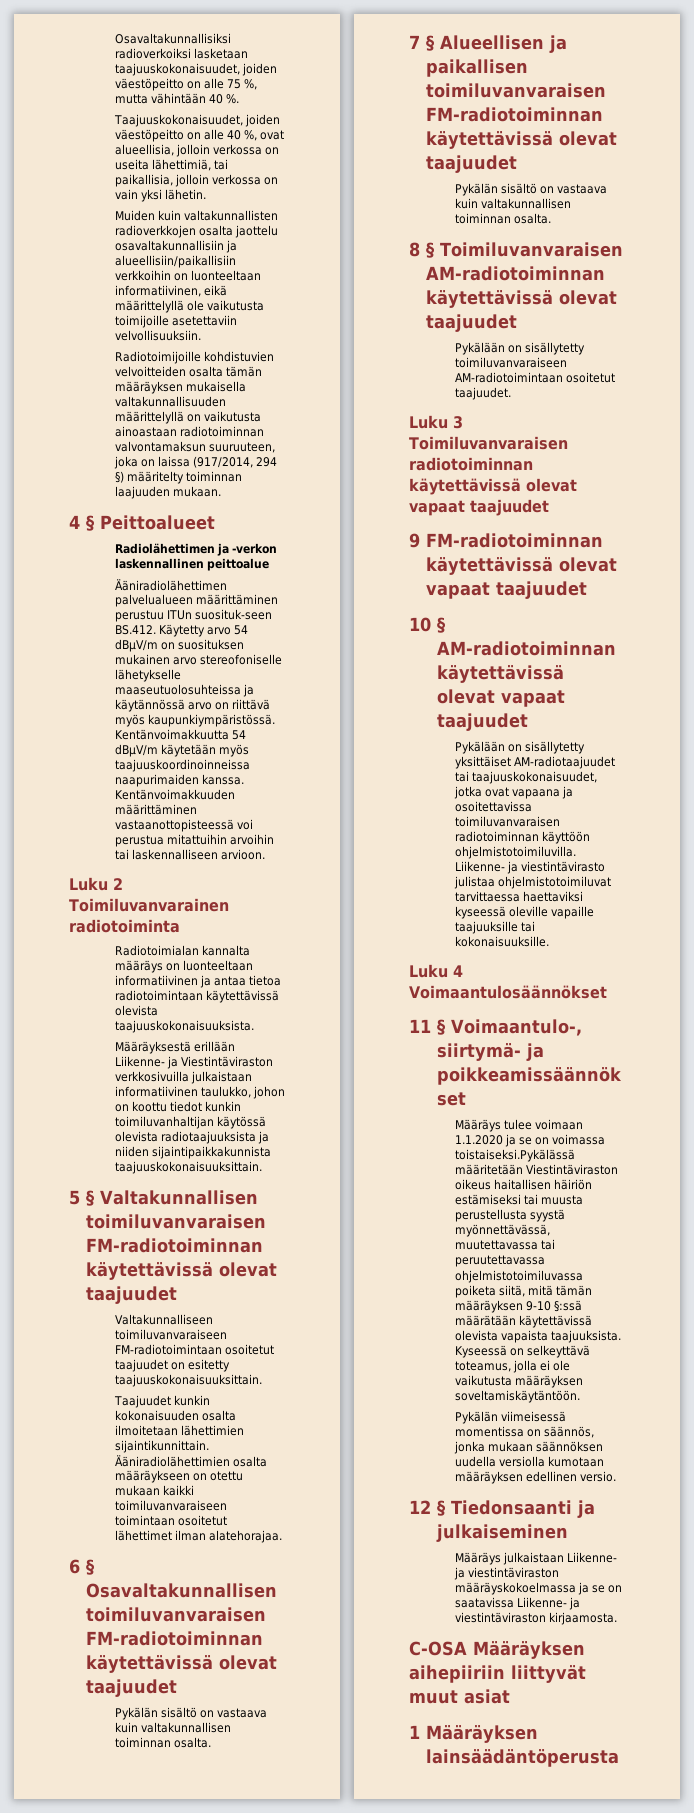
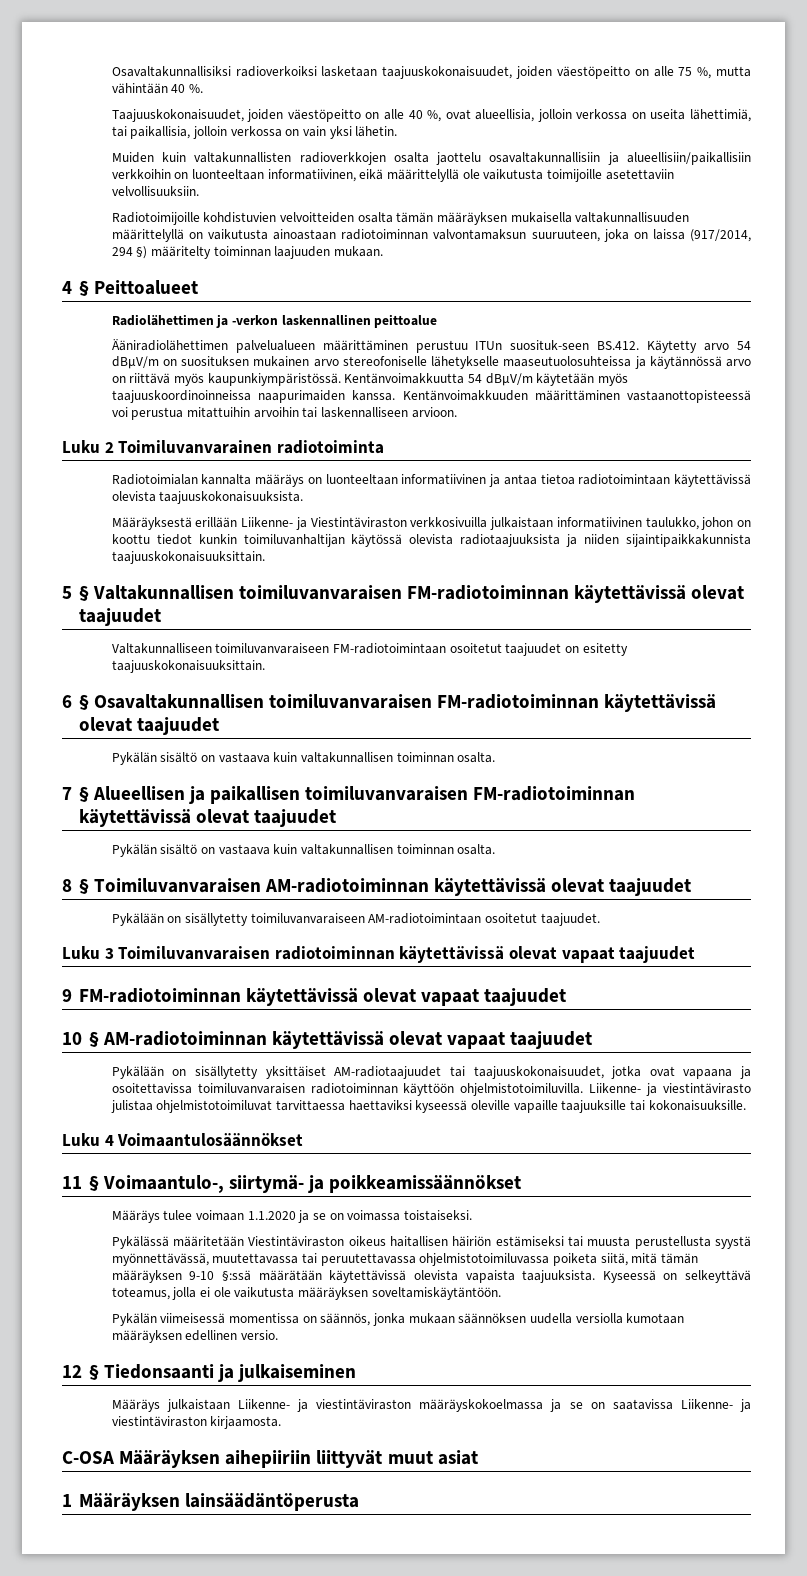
[113,1395,210,1408] [114,1410,236,1421] [114,1425,244,1436] [114,1440,209,1453] [114,1455,267,1467] [114,1470,243,1483] [114,1485,194,1496] [114,1500,227,1511] [114,1515,227,1526] [114,1530,282,1543] // Taajuudet kunkin kokonaisuuden osalta ilmoitetaan lähettimien sijaintikunnittain. Ääniradiolähettimien osalta määräykseen on otettu mukaan kaikki toimiluvanvaraiseen toimintaan osoitetut lähettimet ilman alatehorajaa. -> (265, 666) none
[454,1149,575,1162] toistaiseksi.Pykälässä -> [403,1210,472,1221] [111,1236,169,1249] toistaiseksi. // Pykälässä

